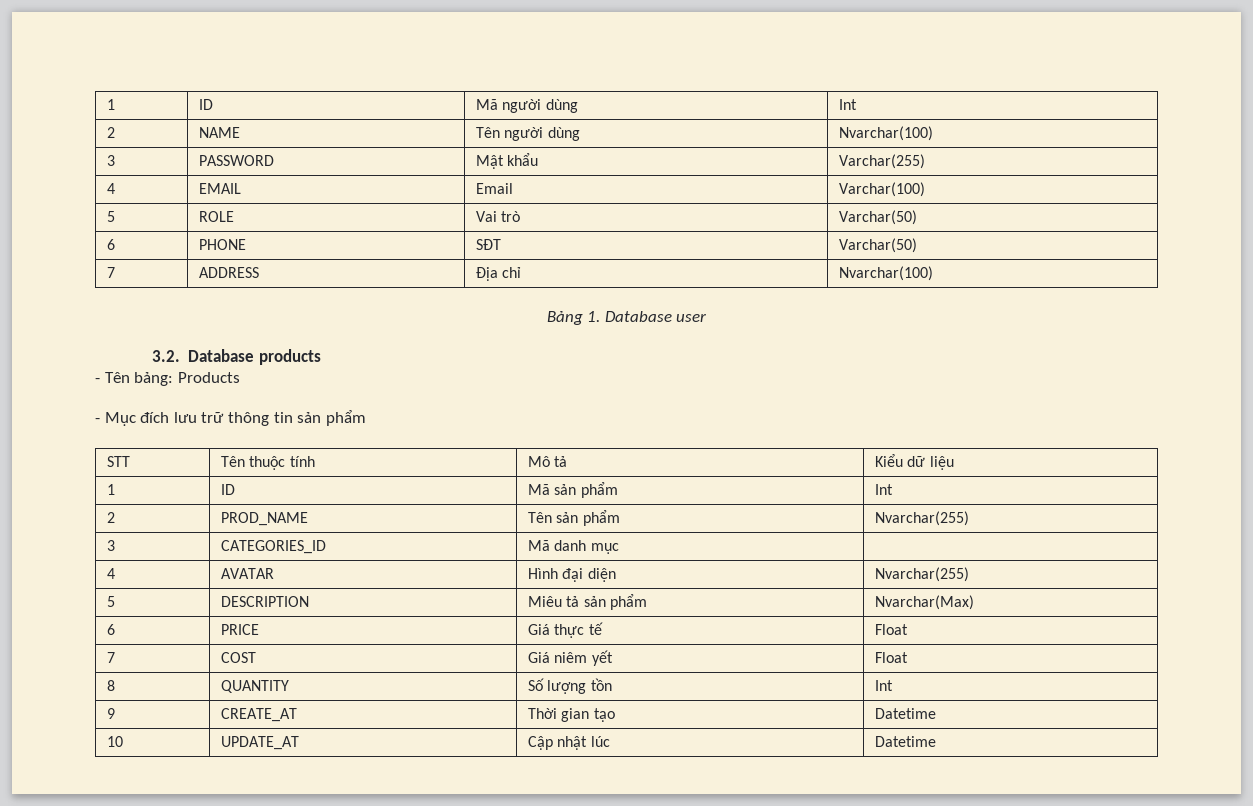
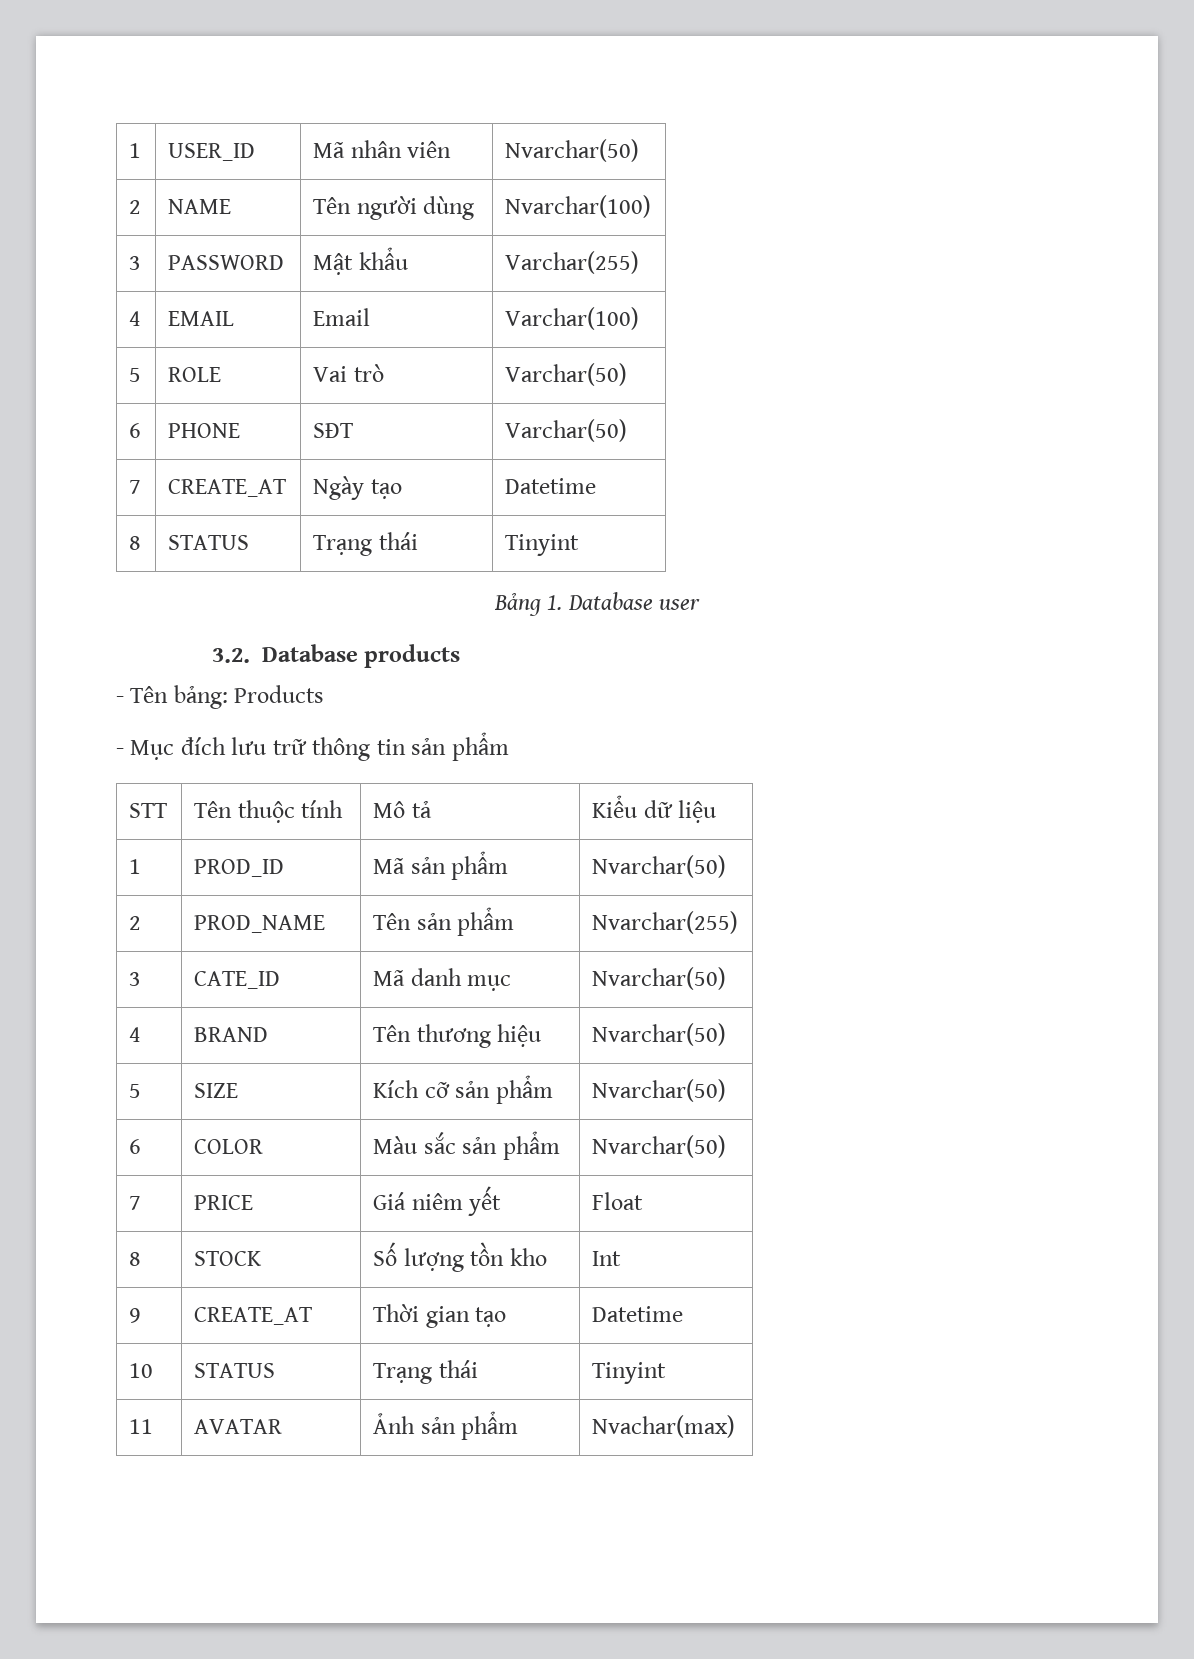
[107,99,116,110] [199,99,214,110] [476,99,578,113] [839,99,858,110] 1 | ID | Mã người dùng | Int -> [129,143,142,158] [168,143,256,161] [313,140,452,158] [505,139,640,162] 1 | USER_ID | Mã nhân viên | Nvarchar(50)
[199,267,260,278] [476,267,522,281] [839,266,934,281] ADDRESS | Địa chỉ | Nvarchar(100) -> [168,479,287,497] [313,476,402,500] [505,478,597,494] [129,536,142,550] [168,535,250,550] [313,532,418,556] [505,534,580,556] CREATE_AT | Ngày tạo | Datetime // 8 | STATUS | Trạng thái | Tinyint
[221,484,236,495] ID -> [194,859,285,877] PROD_ID
[875,484,894,495] Int -> [592,855,727,878] Nvarchar(50)
[221,540,327,554] CATEGORIES_ID -> [194,971,281,989] CATE_ID
[107,568,116,579] [221,568,275,579] [528,568,616,582] [875,567,970,582] [107,596,116,607] [221,596,310,607] [528,594,647,610] [875,595,975,610] [107,624,116,635] [221,624,260,635] [528,622,603,638] [875,624,909,635] [107,652,116,663] [221,652,257,663] // 4 | AVATAR | Hình đại diện | Nvarchar(255) // 5 | DESCRIPTION | Miêu tả sản phẩm | Nvarchar(Max) // 6 | PRICE | Giá thực tế | Float // 7 | COST -> [592,967,727,990] [129,1027,142,1042] [194,1027,269,1042] [373,1024,542,1048] [592,1023,727,1046] [129,1084,142,1098] [194,1083,239,1098] [373,1075,553,1104] [592,1079,727,1102] [129,1139,142,1154] [194,1139,264,1154] [373,1131,560,1160] [592,1135,727,1158] [129,1196,142,1210] [194,1195,254,1210] Nvarchar(50) // 4 | BRAND | Tên thương hiệu | Nvarchar(50) // 5 | SIZE | Kích cỡ sản phẩm | Nvarchar(50) // 6 | COLOR | Màu sắc sản phẩm | Nvarchar(50) // 7 | PRICE
[221,680,290,693] QUANTITY -> [194,1251,263,1266] STOCK
(612, 684) none -> [509,1248,547,1266] kho
[221,736,300,750] [528,736,610,750] [875,736,937,747] UPDATE_AT | Cập nhật lúc | Datetime -> [194,1363,276,1378] [373,1360,478,1384] [592,1362,667,1384] [129,1419,154,1434] [194,1419,283,1434] [373,1411,519,1440] [592,1415,736,1438] STATUS | Trạng thái | Tinyint // 11 | AVATAR | Ảnh sản phẩm | Nvachar(max)

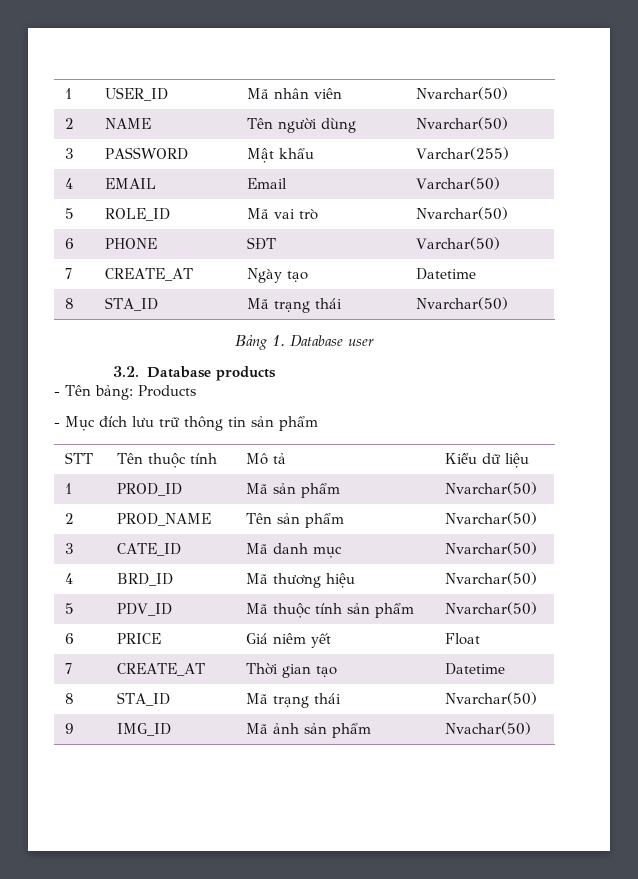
[505,195,652,218] Nvarchar(100) -> [415,117,508,130] Nvarchar(50)
[505,307,640,330] [129,368,142,382] [168,367,222,382] [313,366,348,382] Varchar(100) // 5 | ROLE | Vai -> [415,177,500,190] [64,208,74,219] [104,208,170,221] [246,208,295,219] Varchar(50) // 5 | ROLE_ID | Mã vai
[505,363,628,386] Varchar(50) -> [415,207,508,220] Nvarchar(50)
[168,535,250,550] [313,532,418,556] [505,534,580,556] STATUS | Trạng thái | Tinyint -> [104,297,158,311] [246,298,342,313] [415,297,508,310] STA_ID | Mã trạng thái | Nvarchar(50)
[592,911,739,934] Nvarchar(255) -> [444,512,537,525] Nvarchar(50)
[194,1027,269,1042] [373,1025,412,1042] BRAND | Tên -> [116,573,173,586] [245,573,268,584] BRD_ID | Mã
[194,1083,239,1098] [373,1080,450,1098] SIZE | Kích cỡ -> [116,603,172,616] [245,603,342,618] PDV_ID | Mã thuộc tính
[194,1139,264,1154] [373,1131,560,1160] [592,1135,727,1158] [129,1196,142,1210] | COLOR | Màu sắc sản phẩm | Nvarchar(50) // 7 -> (74, 638) none
[129,1252,142,1266] [194,1251,263,1266] [373,1242,547,1272] [592,1251,622,1266] [129,1308,142,1323] 8 | STOCK | Số lượng tồn kho | Int // 9 -> [64,663,72,674] 7
[129,1363,154,1378] [194,1363,276,1378] [373,1360,478,1384] [592,1362,667,1384] [129,1419,154,1434] [194,1419,283,1434] [373,1411,519,1440] [592,1415,736,1438] 10 | STATUS | Trạng thái | Tinyint // 11 | AVATAR | Ảnh sản phẩm | Nvachar(max) -> [64,693,74,704] [116,692,170,706] [245,693,341,708] [444,692,537,705] [64,723,74,734] [116,723,171,736] [245,723,371,738] [444,722,531,735] 8 | STA_ID | Mã trạng thái | Nvarchar(50) // 9 | IMG_ID | Mã ảnh sản phẩm | Nvachar(50)

